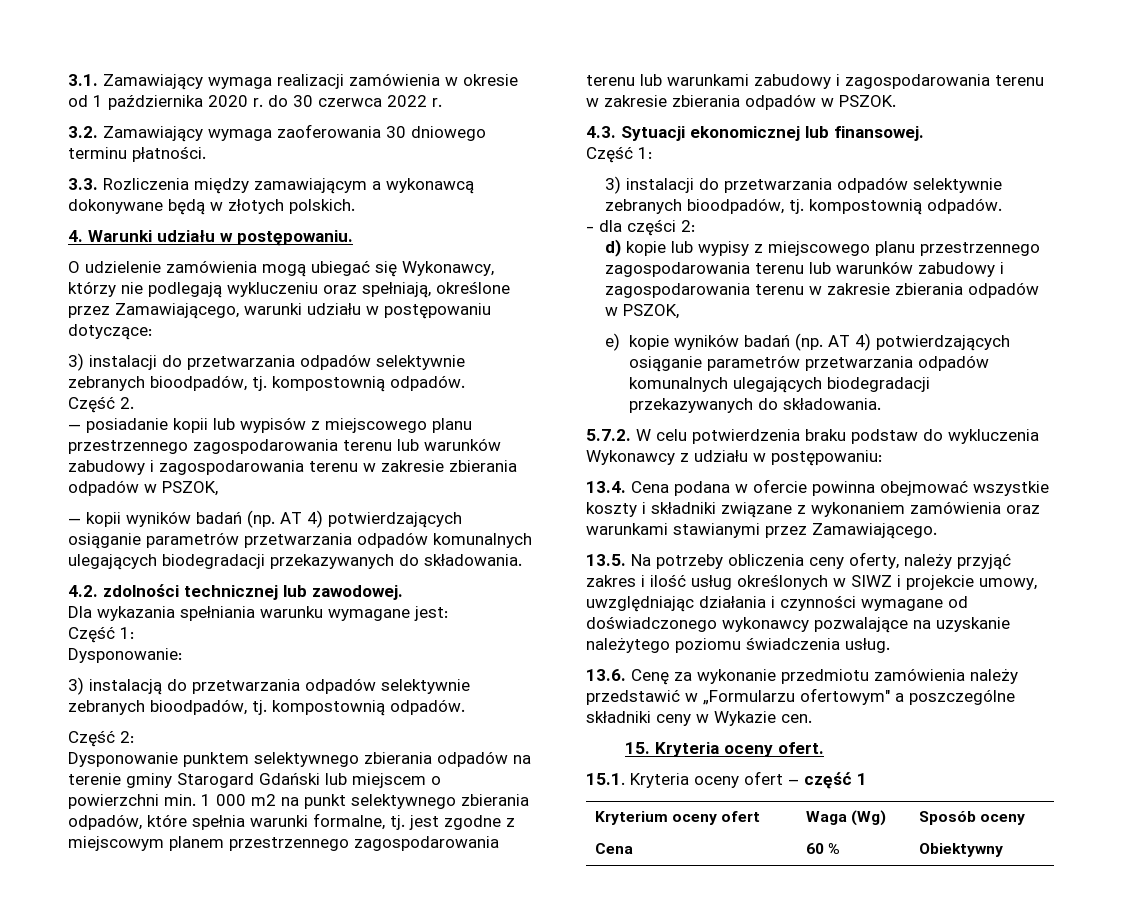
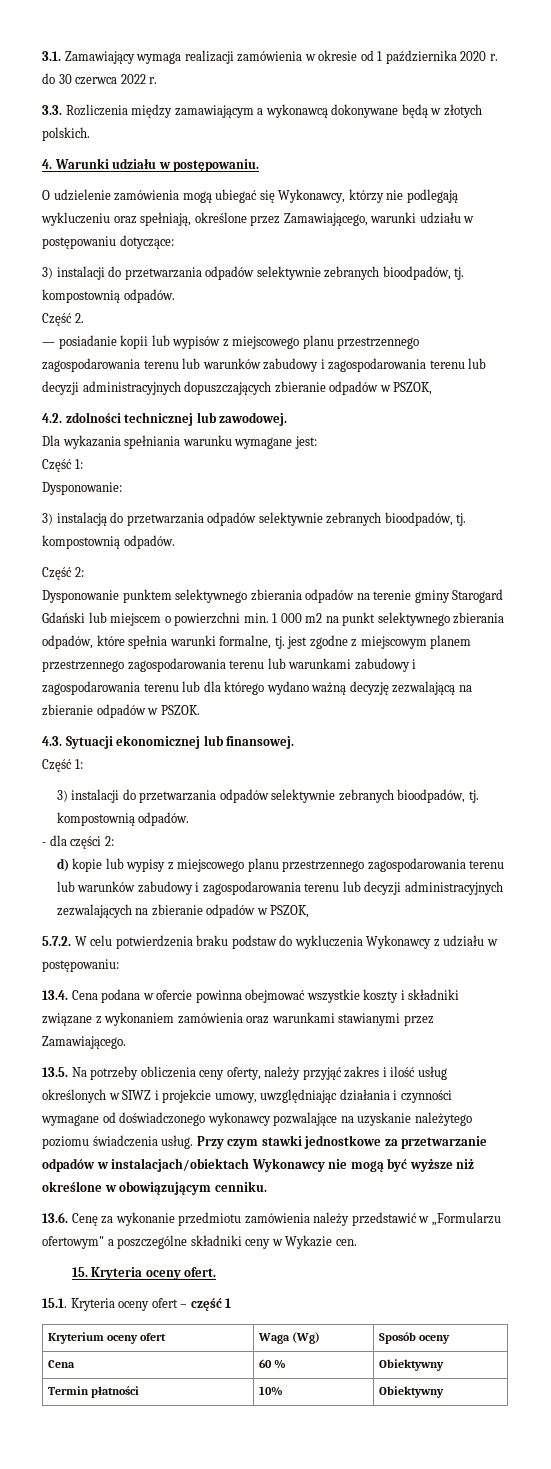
[68,124,486,142] [68,146,206,162] // 3.2. Zamawiający wymaga zaoferowania 30 dniowego terminu płatności. -> (158, 80) none
[363,460,517,472] [68,480,218,496] [68,510,462,528] [68,532,532,549] [68,554,522,570] w zakresie zbierania odpadów w PSZOK, // — kopii wyników badań (np. AT 4) potwierdzających osiąganie parametrów przetwarzania odpadów komunalnych ulegających biodegradacji przekazywanych do składowania. -> [468,358,487,369] [42,381,433,395] lub decyzji administracyjnych dopuszczających zbieranie odpadów w PSZOK,
[586,95,740,107] w zakresie zbierania -> [182,681,472,695] [42,704,93,716] lub dla którego wydano ważną decyzję zezwalającą na zbieranie
[809,282,1040,298] [605,304,680,319] [605,333,1010,351] [628,355,989,372] [628,377,930,393] [628,398,881,413] w zakresie zbierania odpadów w PSZOK, // e) kopie wyników badań (np. AT 4) potwierdzających osiąganie parametrów przetwarzania odpadów komunalnych ulegających biodegradacji przekazywanych do składowania. -> [342,881,503,895] [56,904,310,918] lub decyzji administracyjnych zezwalających na zbieranie odpadów w PSZOK,
(890, 645) none -> [196,1135,488,1149] [42,1158,475,1172] [42,1181,267,1195] Przy czym stawki jednostkowe za przetwarzanie odpadów w instalacjach/obiektach Wykonawcy nie mogą być wyższe niż określone w obowiązującym cenniku.
(1003, 850) none -> [48,1386,140,1398] [259,1386,284,1396] [379,1386,445,1398] // Termin płatności | 10% | Obiektywny

